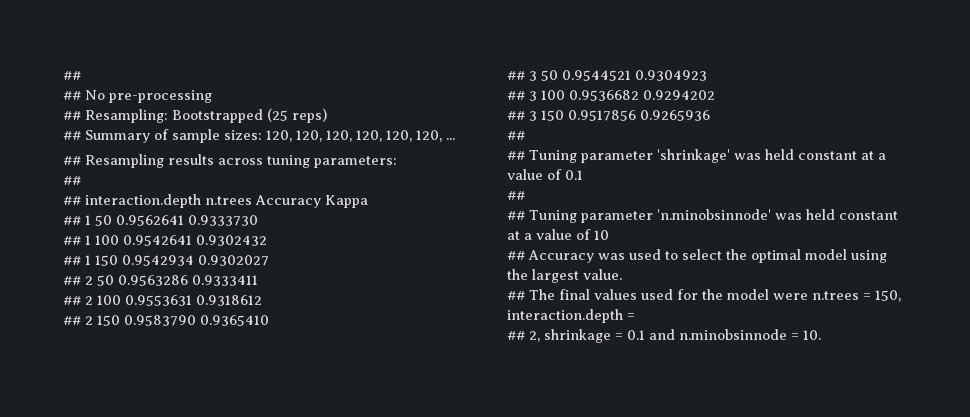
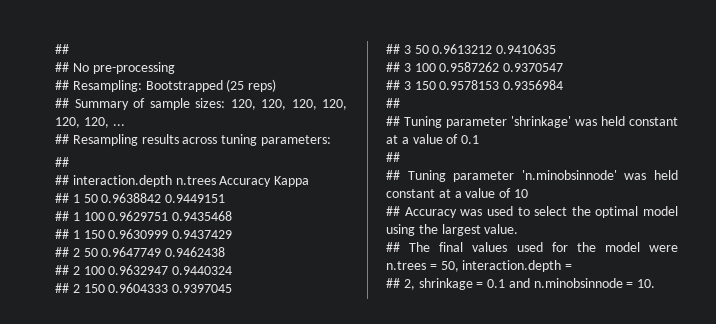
[116,215,258,226] 0.9562641 0.9333730 -> [101,193,226,203] 0.9638842 0.9449151
[123,235,267,246] 0.9542641 0.9302432 -> [108,211,233,221] 0.9629751 0.9435468
[122,255,269,266] 0.9542934 0.9302027 -> [108,229,233,239] 0.9630999 0.9437429
[118,275,258,286] 0.9563286 0.9333411 -> [101,247,226,257] 0.9647749 0.9462438
[125,295,262,306] 0.9553631 0.9318612 -> [108,265,233,275] 0.9632947 0.9440324
[124,315,269,326] 0.9583790 0.9365410 -> [108,283,233,293] 0.9604333 0.9397045
[562,70,707,81] 0.9544521 0.9304923 -> [432,44,557,54] 0.9613212 0.9410635
[569,90,715,101] 0.9536682 0.9294202 -> [439,62,564,72] 0.9587262 0.9370547
[568,110,710,121] 0.9517856 0.9265936 -> [439,80,564,90] 0.9578153 0.9356984
[875,290,901,302] 150, -> [440,261,459,272] 50,

